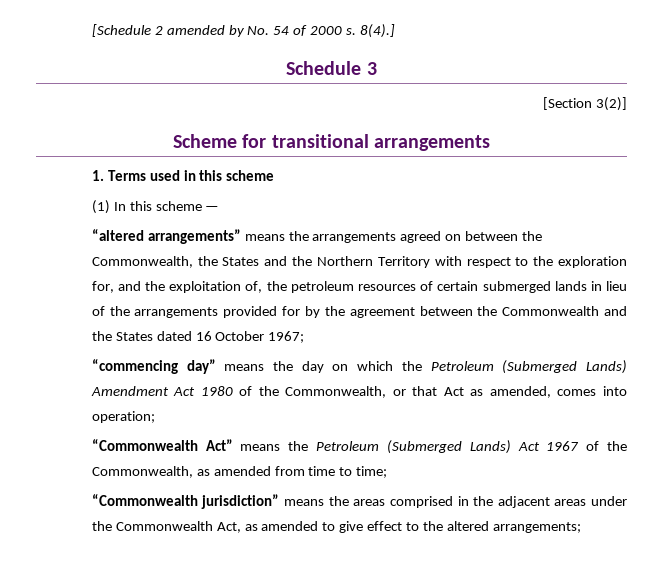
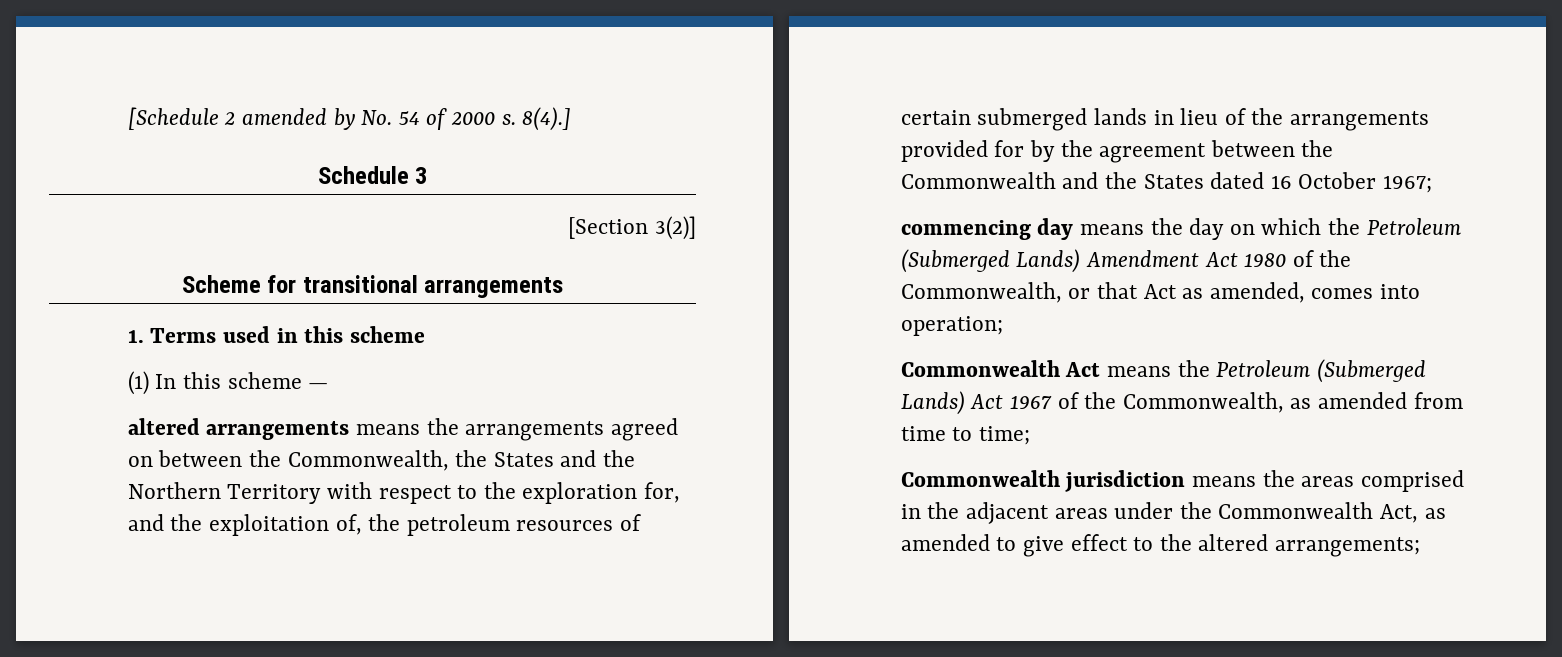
[91,229,241,244] “altered arrangements” -> [127,418,350,440] altered arrangements
[91,359,216,374] “commencing day” -> [900,218,1074,240] commencing day
[91,439,233,451] “Commonwealth Act” -> [900,360,1101,377] Commonwealth Act
[91,494,280,509] “Commonwealth jurisdiction” -> [900,470,1186,492] Commonwealth jurisdiction

